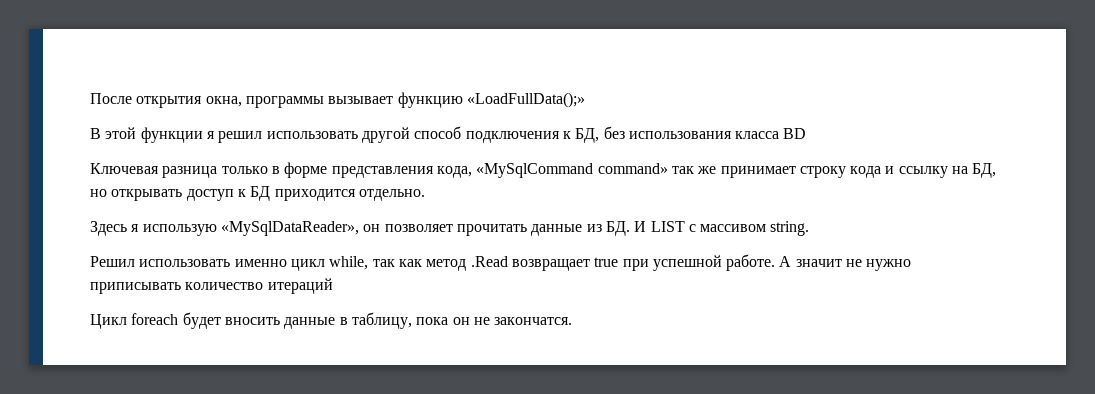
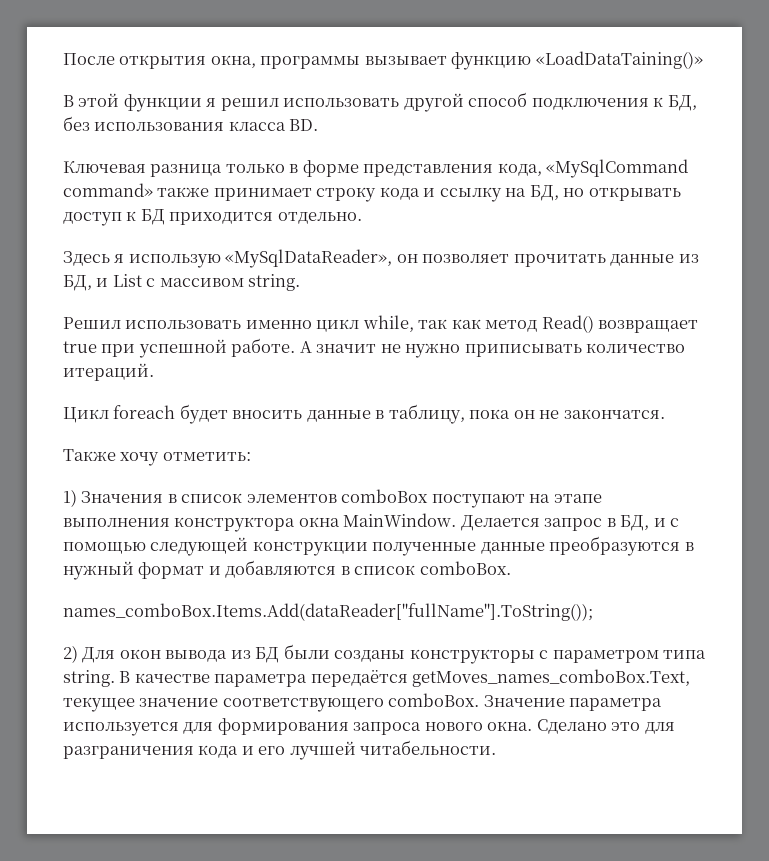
[466,92,585,108] «LoadFullData();» -> [535,51,703,69] «LoadDataTaining()»
[783,128,807,139] BD -> [289,119,319,131] BD.
[671,166,717,174] так же -> [157,187,210,197] также
[605,221,685,236] БД. И LIST -> [63,274,142,291] БД, и List
[470,256,508,267] .Read -> [541,315,594,333] Read()
[267,278,333,294] итераций -> [63,363,154,381] итераций.
(573, 321) none -> [63,449,251,466] [63,489,602,508] [63,513,680,532] [63,536,694,556] [63,560,511,580] [63,603,593,621] [63,644,707,664] [63,669,691,687] [63,693,663,712] [63,718,675,736] [63,740,497,760] // Также хочу отметить: // 1) Значения в список элементов comboBox поступают на этапе выполнения конструктора окна MainWindow. Делается запрос в БД, и с помощью следующей конструкции полученные данные преобразуются в нужный формат и добавляются в список comboBox. // names_comboBox.Items.Add(dataReader["fullName"].ToString()); // 2) Для окон вывода из БД были созданы конструкторы с параметром типа string. В качестве параметра передаётся getMoves_names_comboBox.Text, текущее значение соответствующего comboBox. Значение параметра используется для формирования запроса нового окна. Сделано это для разграничения кода и его лучшей читабельности.

